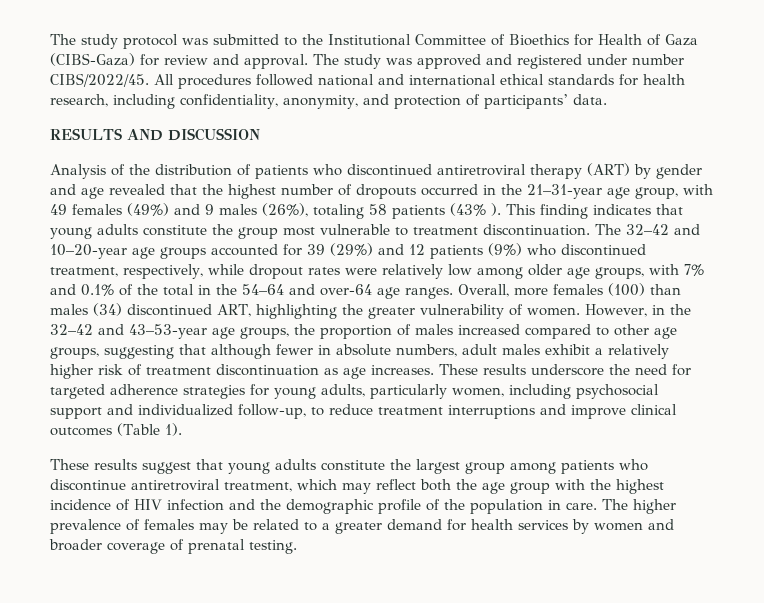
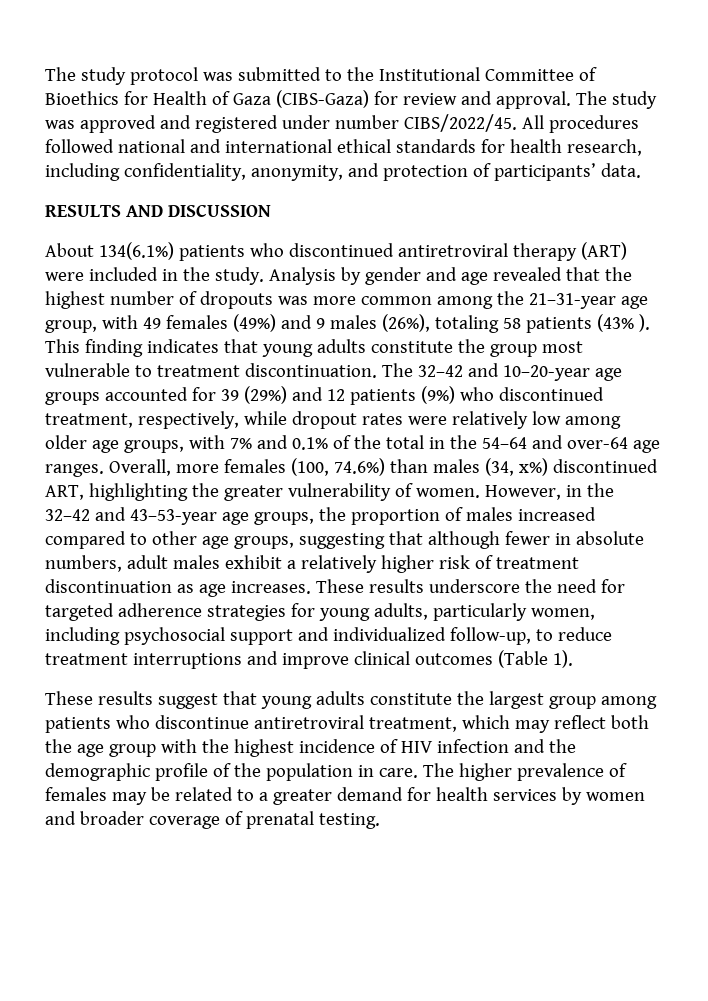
[50,164,251,179] Analysis of the distribution of -> [45,242,174,260] About 134(6.1%)
(630, 169) none -> [45,267,336,285] were included in the study. Analysis
[421,184,496,196] occurred in -> [277,296,493,309] was more common among
[608,283,681,296] [50,303,122,316] (100) than males (34) -> [290,458,548,476] (100, 74.6%) than males (34, x%)

